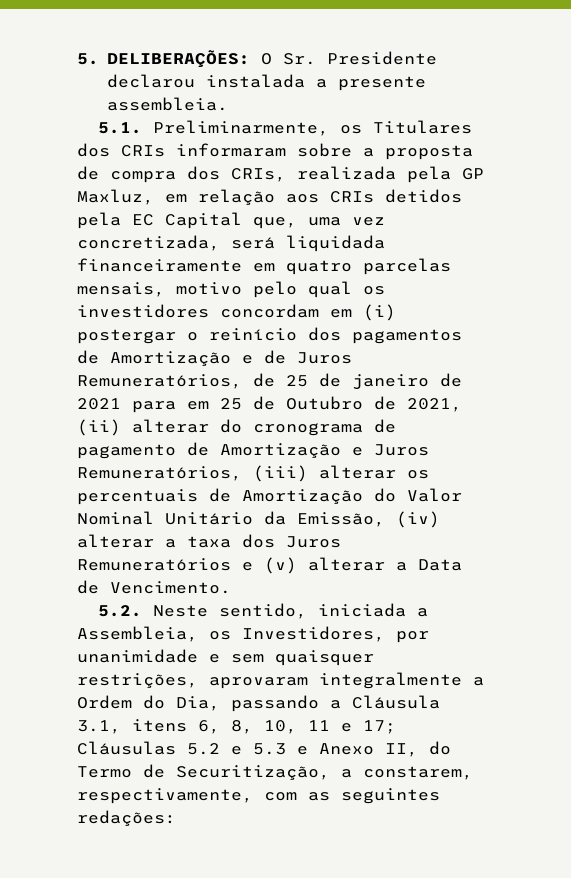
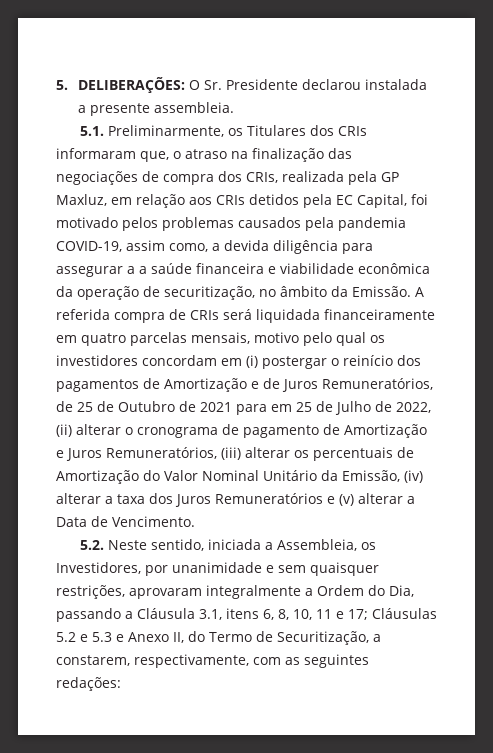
[297,143,473,160] sobre a proposta -> [140,148,352,162] [56,171,138,185] que, o atraso na finalização das negociações
[165,212,385,229] [77,235,220,251] Capital que, uma vez concretizada, -> [357,194,428,208] [56,217,406,231] [56,240,373,254] [56,263,430,277] [56,286,424,300] [56,309,219,323] Capital, foi motivado pelos problemas causados pela pandemia COVID-19, assim como, a devida diligência para assegurar a a saúde financeira e viabilidade econômica da operação de securitização, no âmbito da Emissão. A referida compra de CRIs
[352,374,429,390] janeiro -> [118,401,175,412] Outubro
[286,396,462,412] Outubro de 2021, -> [335,401,431,415] Julho de 2022,
[220,419,242,433] do -> [125,427,133,435] o

